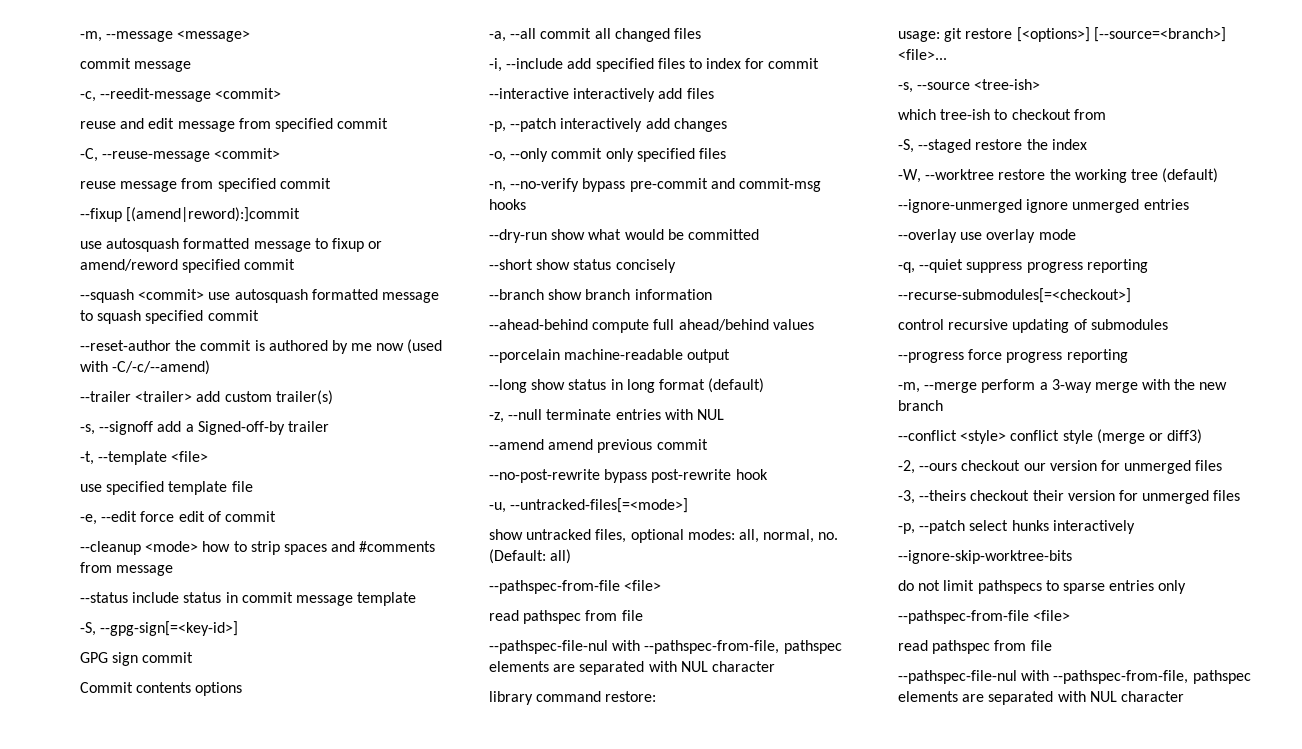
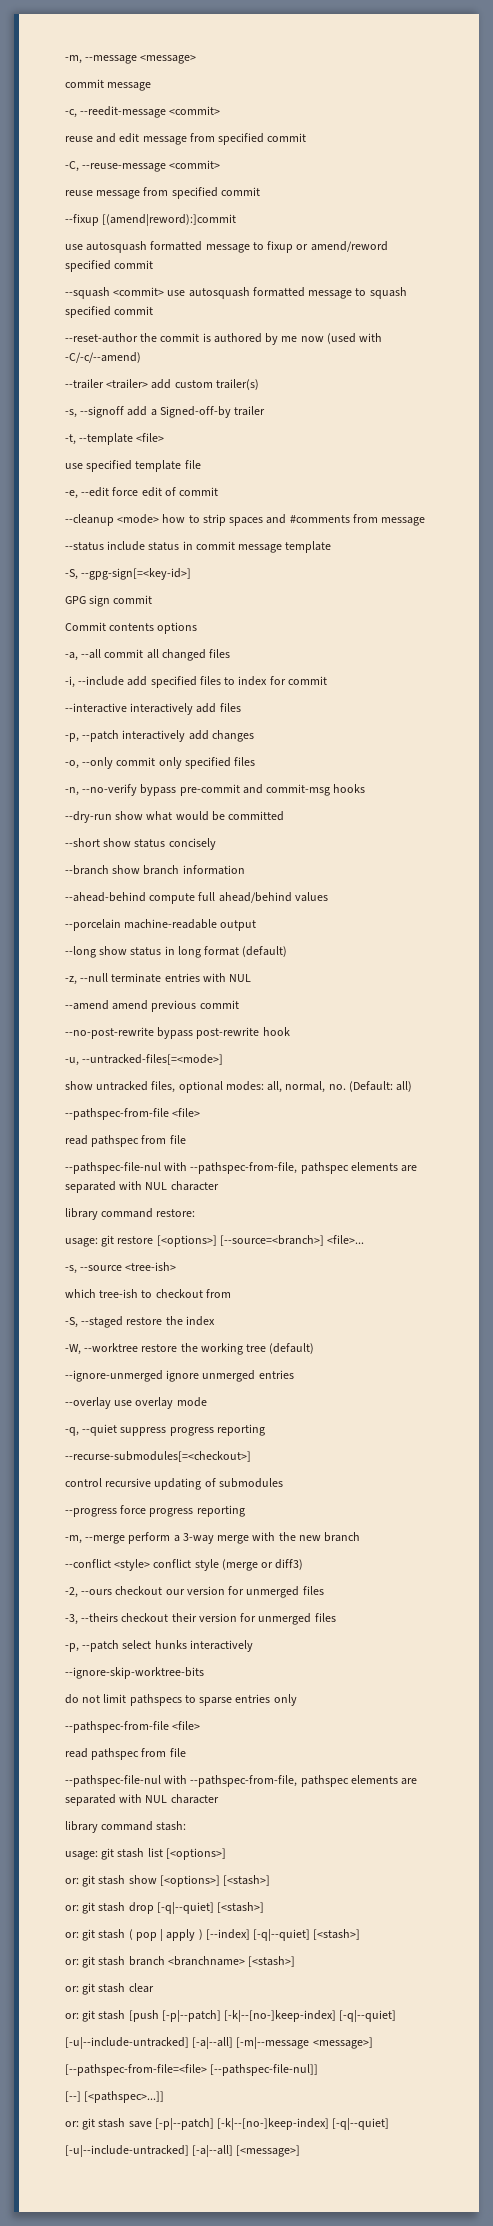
(1184, 696) none -> [65,1821,187,1833] [65,1848,226,1860] [65,1875,271,1887] [65,1902,265,1914] [65,1929,361,1941] [65,1956,296,1968] [65,1983,154,1995] [65,2010,397,2022] [65,2037,373,2049] [65,2064,319,2076] [65,2091,165,2103] [65,2118,390,2130] [65,2145,301,2157] // library command stash: // usage: git stash list [<options>] // or: git stash show [<options>] [<stash>] // or: git stash drop [-q|--quiet] [<stash>] // or: git stash ( pop | apply ) [--index] [-q|--quiet] [<stash>] // or: git stash branch <branchname> [<stash>] // or: git stash clear // or: git stash [push [-p|--patch] [-k|--[no-]keep-index] [-q|--quiet] // [-u|--include-untracked] [-a|--all] [-m|--message <message>] // [--pathspec-from-file=<file> [--pathspec-file-nul]] // [--] [<pathspec>...]] // or: git stash save [-p|--patch] [-k|--[no-]keep-index] [-q|--quiet] // [-u|--include-untracked] [-a|--all] [<message>]

